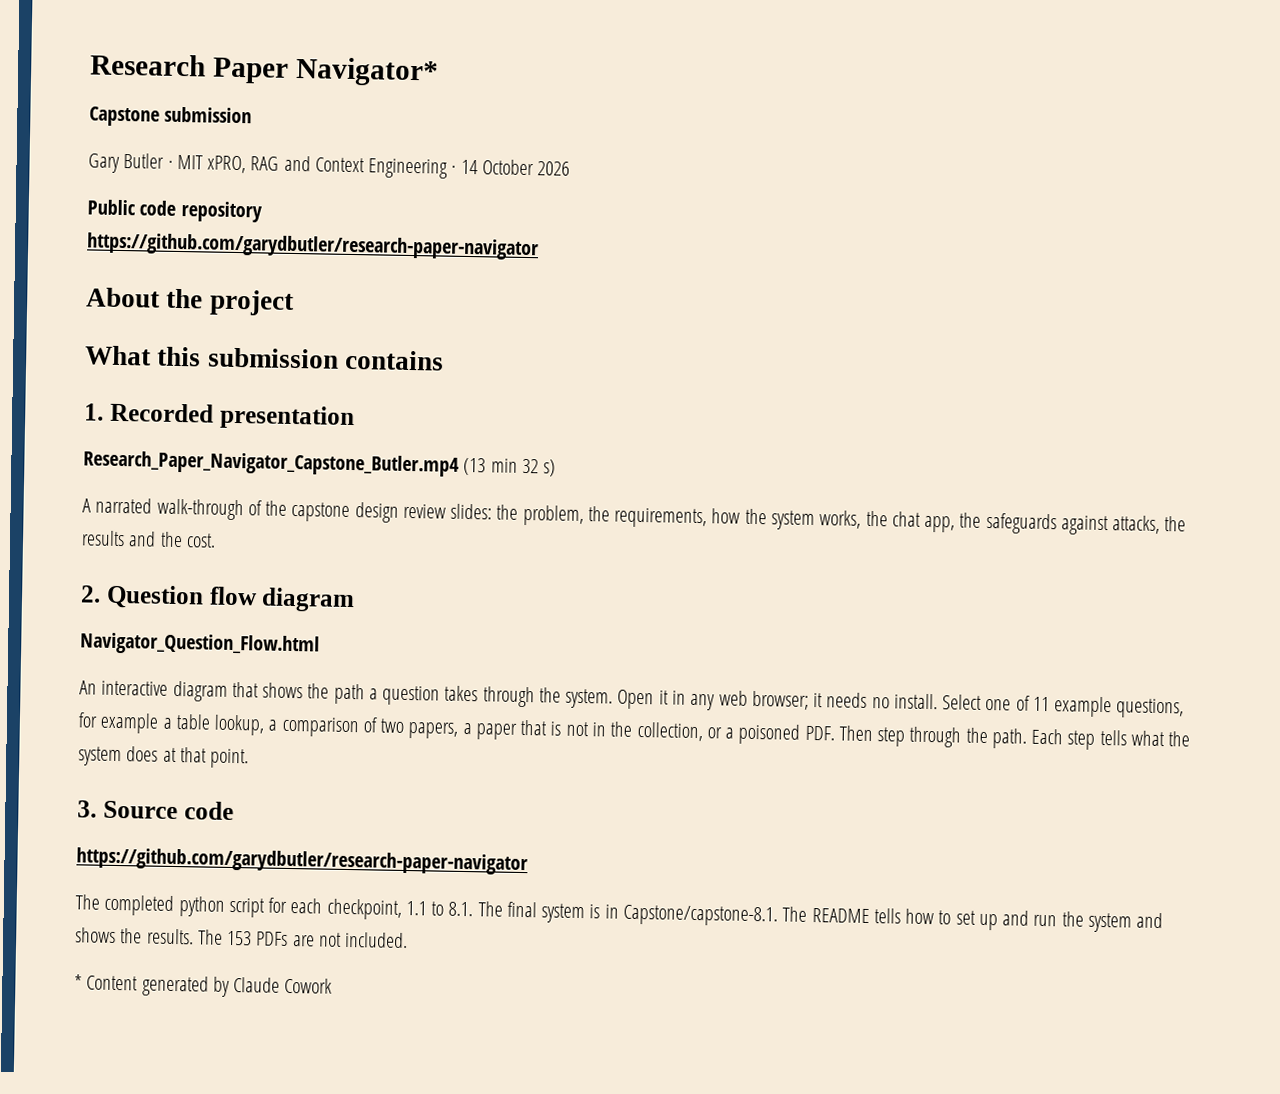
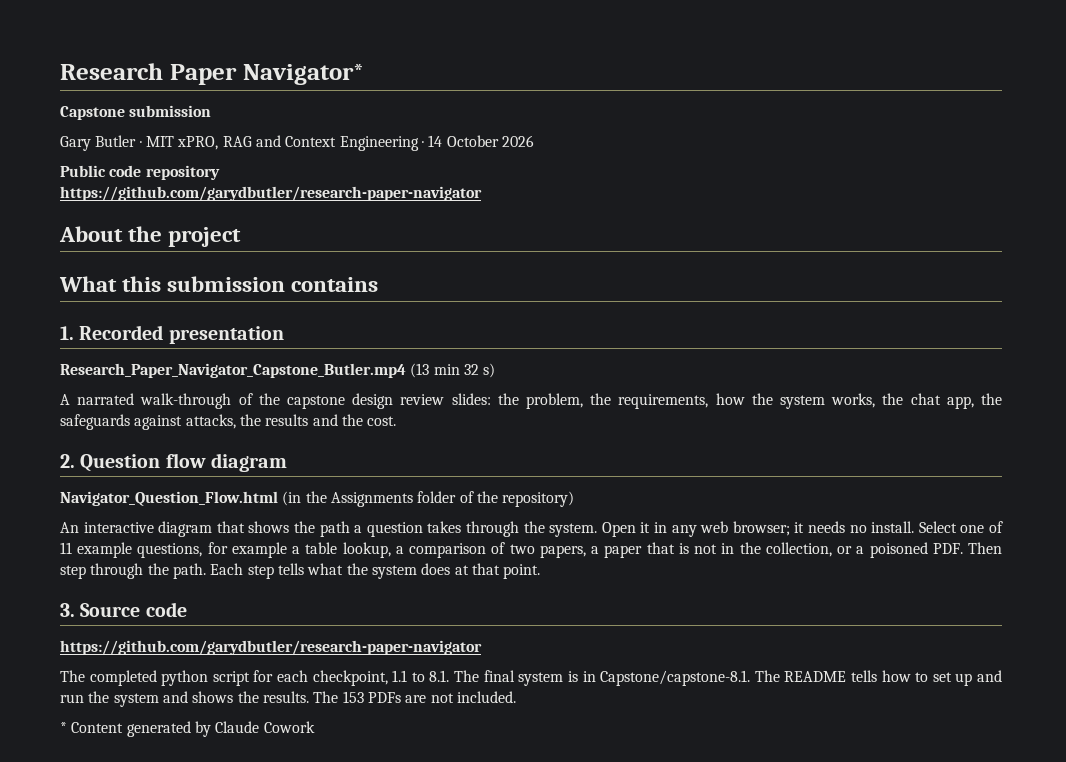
(320, 644) none -> [282,491,575,507] (in the Assignments folder of the repository)

